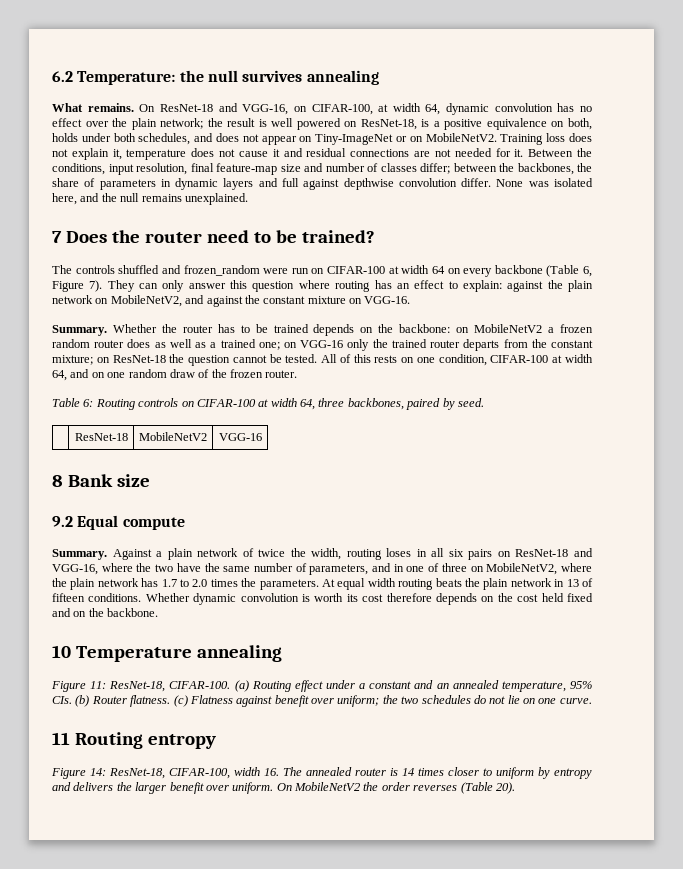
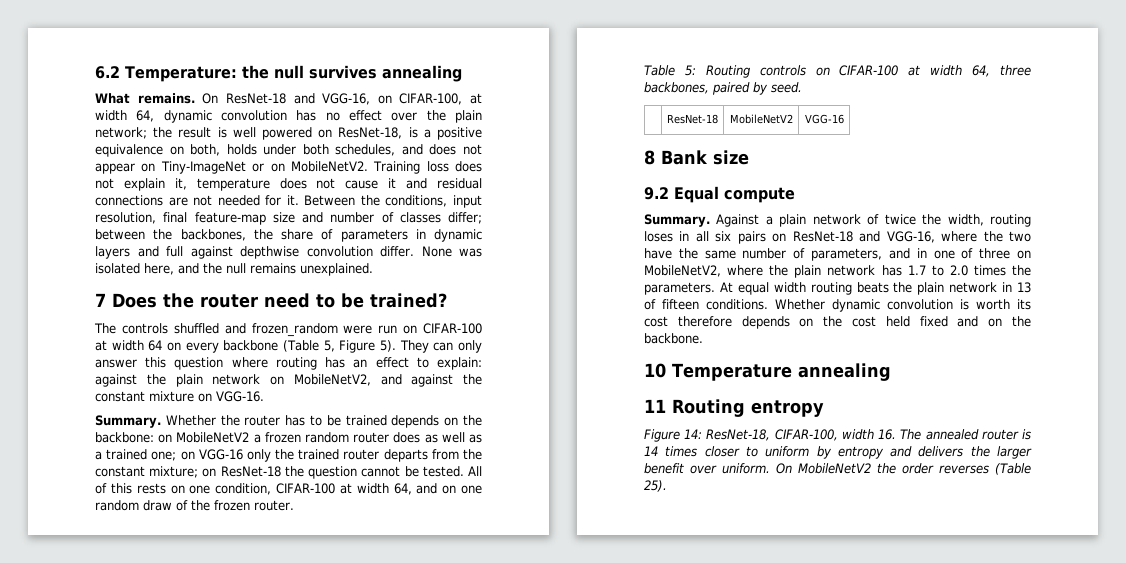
[583,266,592,277] [52,280,103,292] 6, Figure 7). -> [323,340,396,353] 5, Figure 5).
[83,399,94,407] 6: -> [684,65,696,76] 5:
[51,680,593,692] [52,695,592,707] // Figure 11: ResNet-18, CIFAR-100. (a) Routing effect under a constant and an annealed temperature, 95% CIs. (b) Router flatness. (c) Flatness against benefit over uniform; the two schedules do not lie on one curve. -> (891, 372) none
[495,782,515,794] 20). -> [644,480,667,492] 25).

